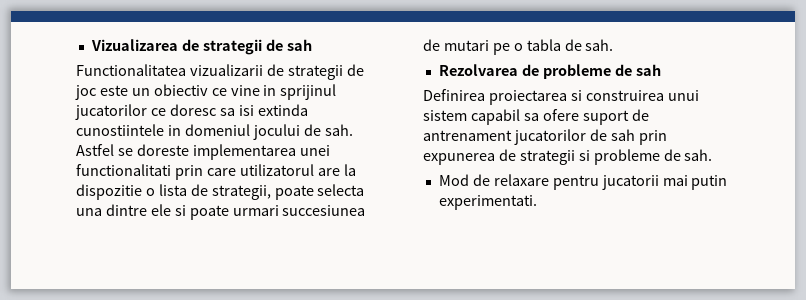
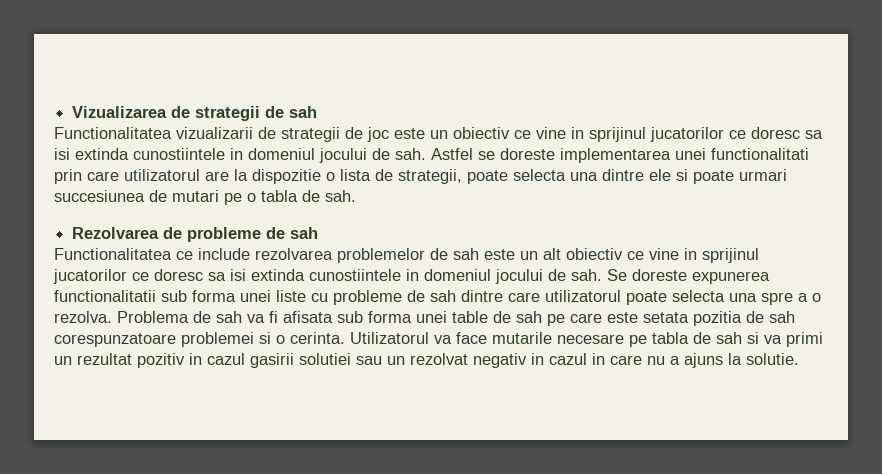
[423,89,699,105] [423,109,649,125] [423,129,667,145] [423,149,713,165] [438,174,728,190] [438,195,537,210] Definirea proiectarea si construirea unui sistem capabil sa ofere suport de antrenament jucatorilor de sah prin expunerea de strategii si probleme de sah. // Mod de relaxare pentru jucatorii mai putin experimentati. -> [54,248,759,263] [53,269,770,284] [54,290,821,305] [54,311,795,326] [54,332,823,347] [54,353,799,368] Functionalitatea ce include rezolvarea problemelor de sah este un alt obiectiv ce vine in sprijinul jucatorilor ce doresc sa isi extinda cunostiintele in domeniul jocului de sah. Se doreste expunerea functionalitatii sub forma unei liste cu probleme de sah dintre care utilizatorul poate selecta una spre a o rezolva. Problema de sah va fi afisata sub forma unei table de sah pe care este setata pozitia de sah corespunzatoare problemei si o cerinta. Utilizatorul va face mutarile necesare pe tabla de sah si va primi un rezultat pozitiv in cazul gasirii solutiei sau un rezolvat negativ in cazul in care nu a ajuns la solutie.

